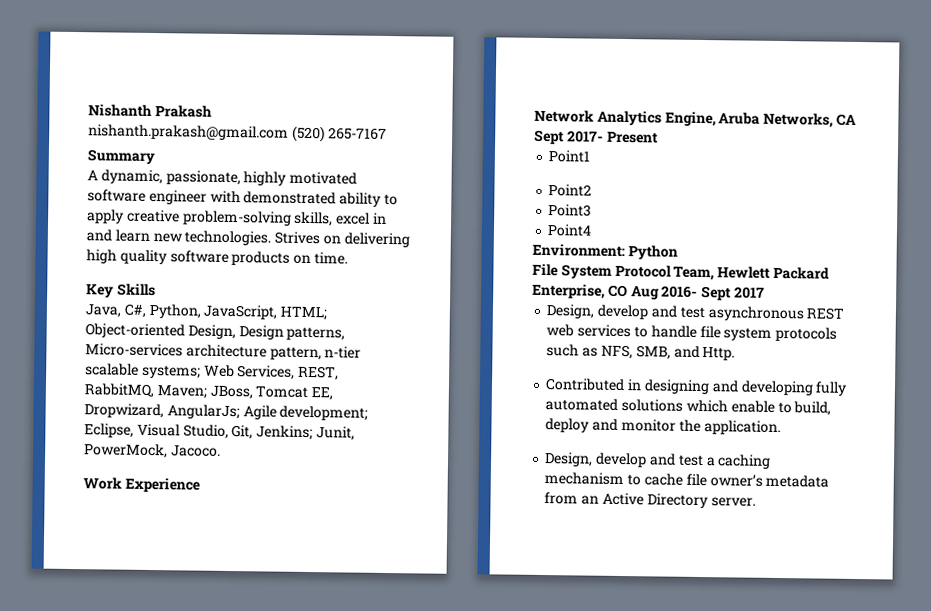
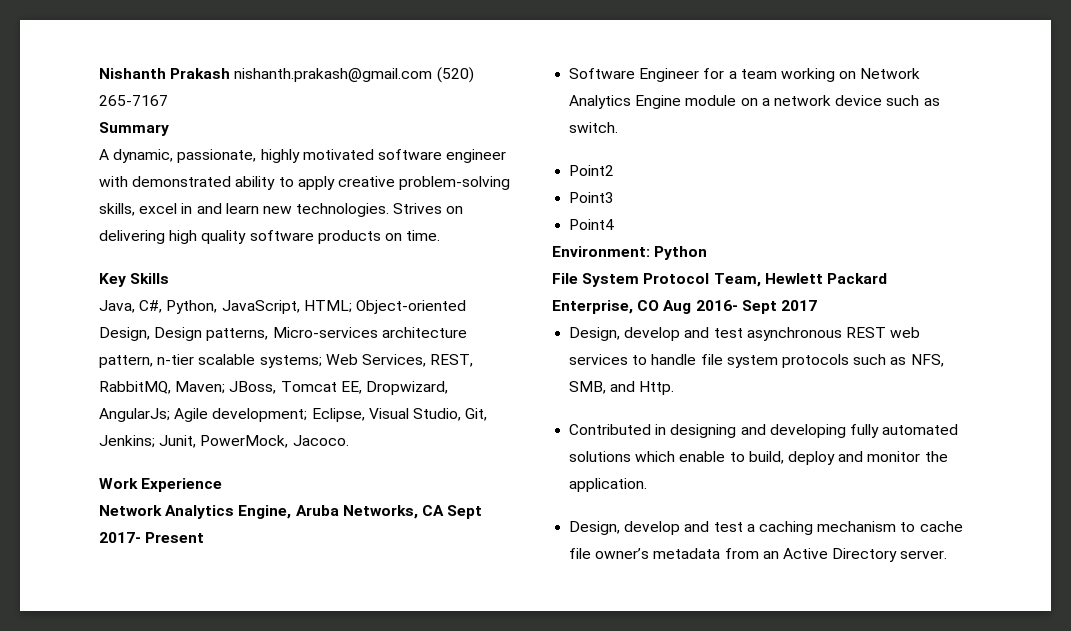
[548,150,591,163] Point1 -> [569,68,921,82] [569,95,940,109] [569,122,619,133] Software Engineer for a team working on Network Analytics Engine module on a network device such as switch.

